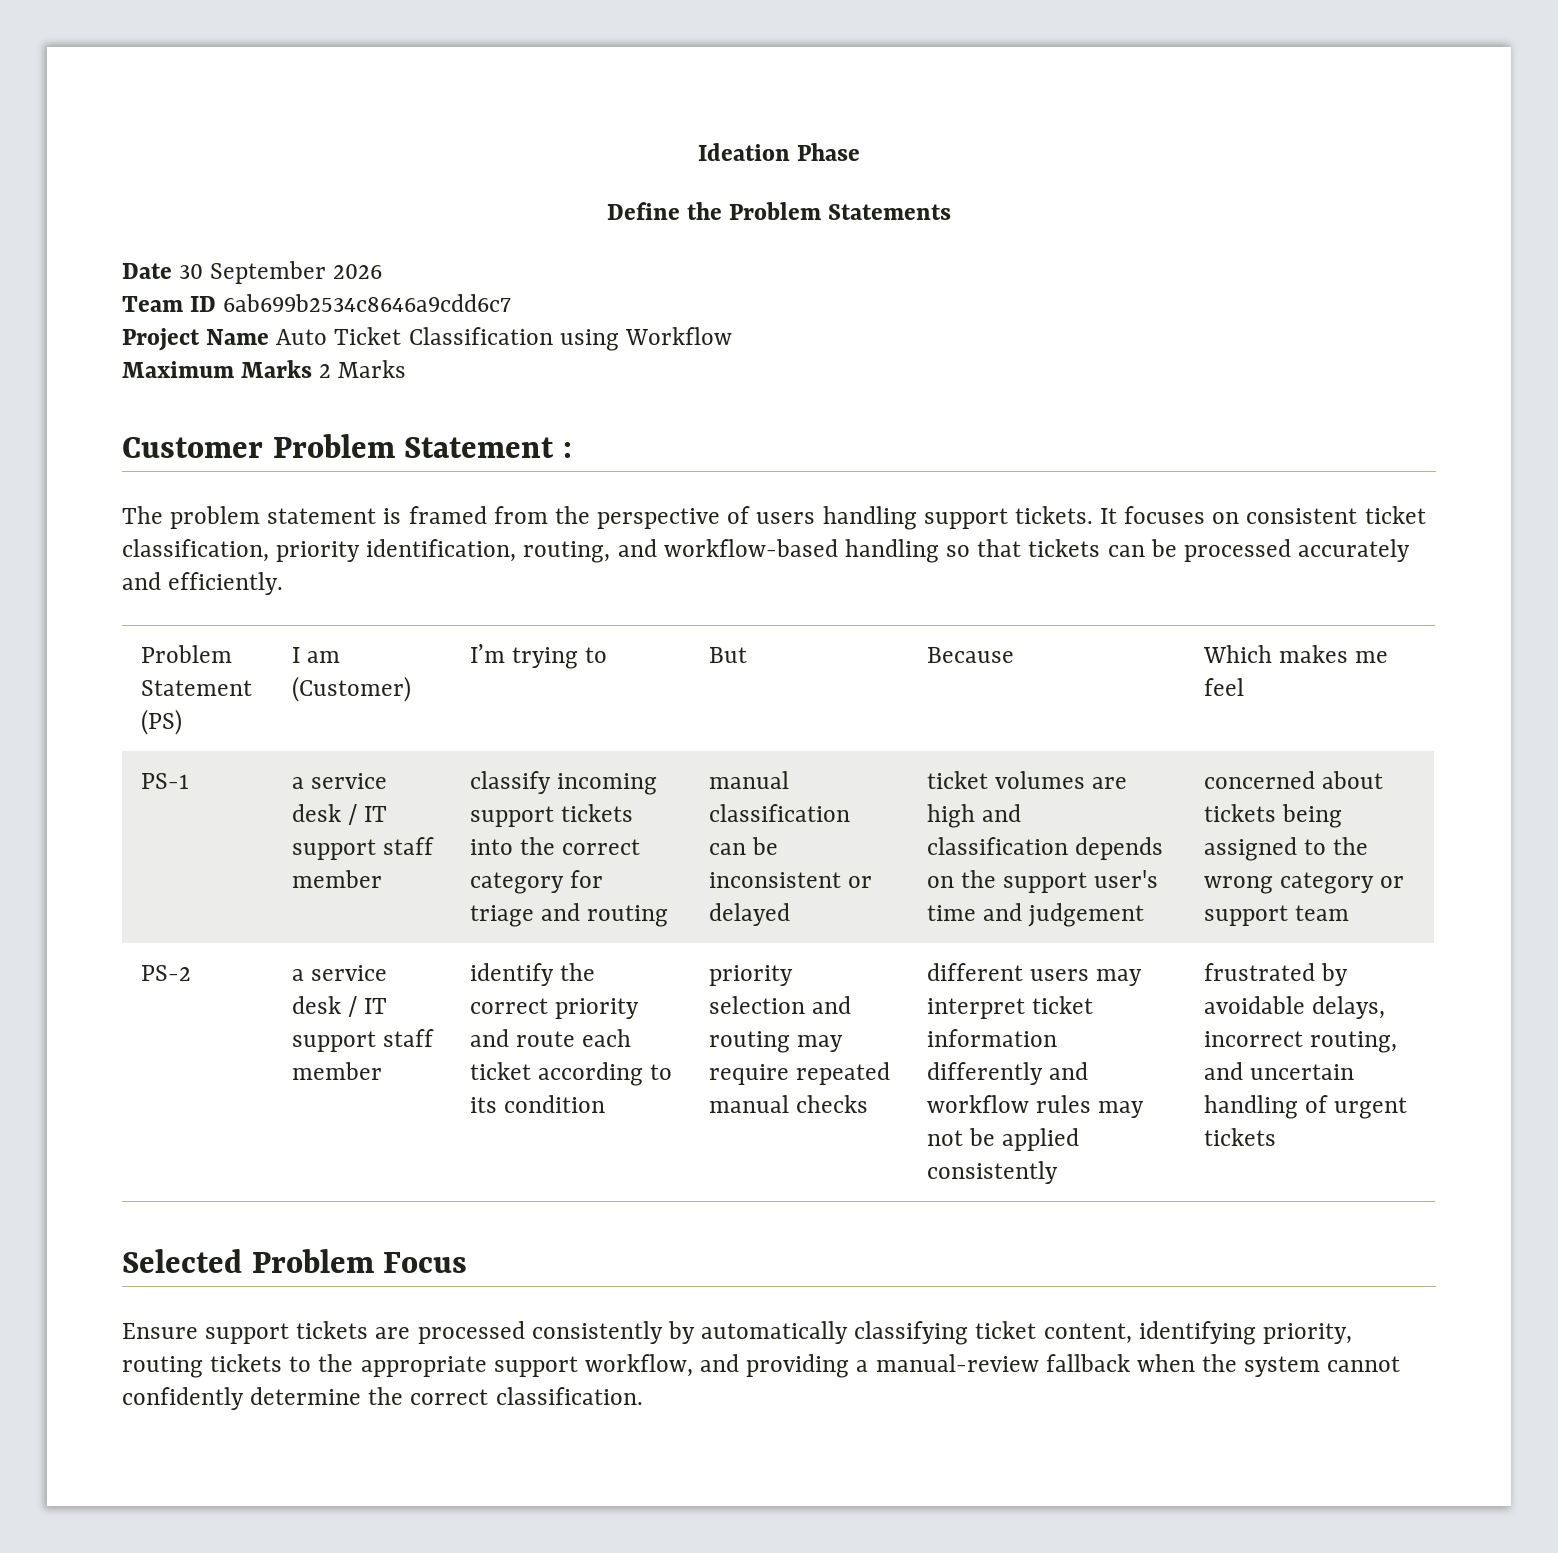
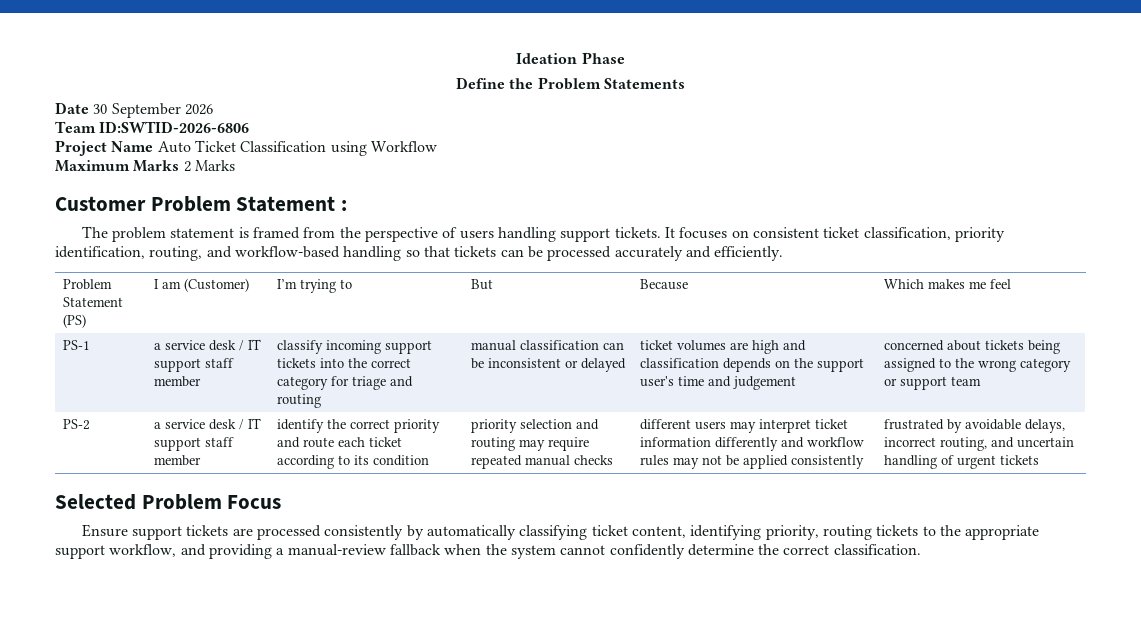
[190,294,512,312] ID 6ab699b2534c8646a9cdd6c7 -> [99,121,250,133] ID:SWTID-2026-6806

